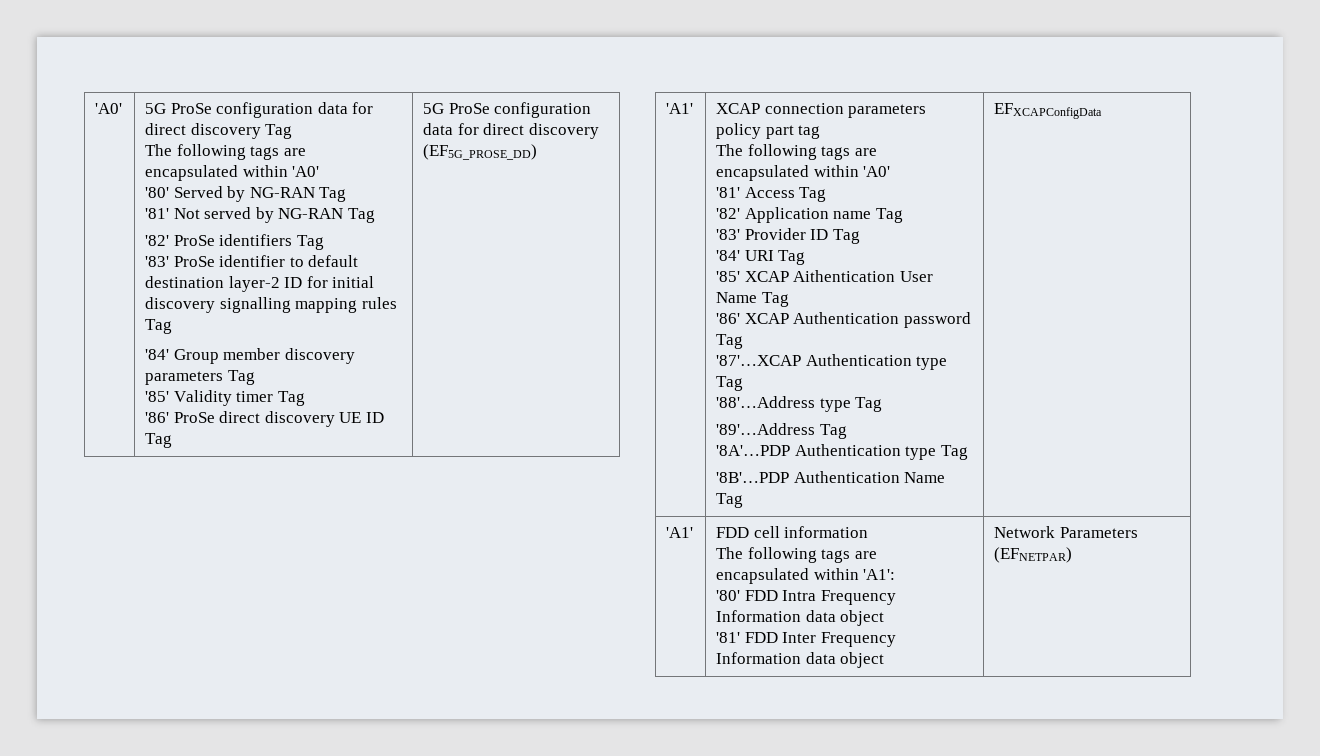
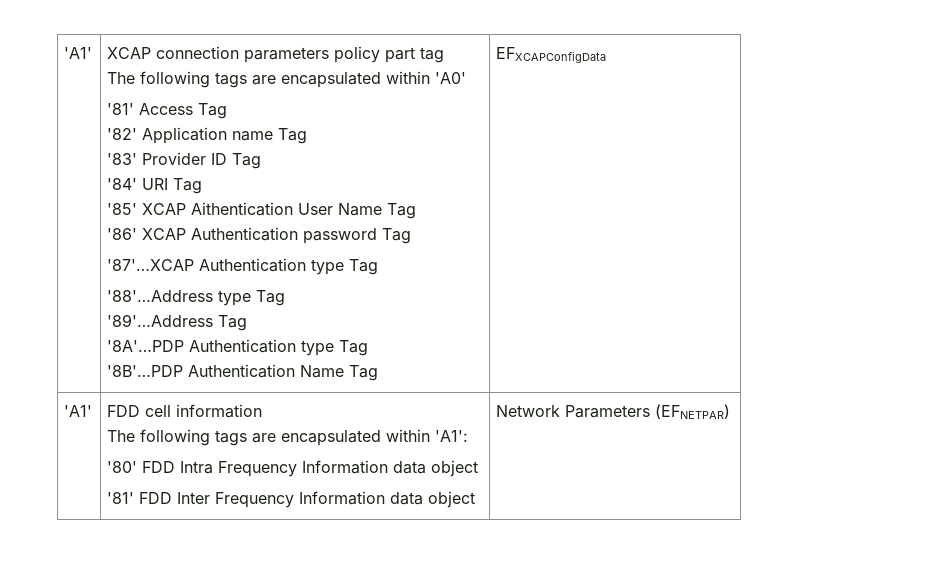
[95,103,123,114] [145,102,374,118] [145,123,293,139] [145,144,306,160] [145,165,320,181] [145,186,347,202] [145,207,376,223] [145,234,324,250] [145,255,359,267] [145,276,375,292] [145,297,397,313] [145,319,173,334] [145,348,355,364] [145,370,255,385] [145,390,305,406] [145,411,385,427] [145,433,173,448] [423,102,592,118] [423,123,599,139] [423,144,538,160] 'A0' | 5G ProSe configuration data for direct discovery Tag // The following tags are encapsulated within 'A0' // '80' Served by NG-RAN Tag // '81' Not served by NG-RAN Tag // '82' ProSe identifiers Tag // '83' ProSe identifier to default destination layer-2 ID for initial discovery signalling mapping rules Tag // '84' Group member discovery parameters Tag // '85' Validity timer Tag // '86' ProSe direct discovery UE ID Tag | 5G ProSe configuration data for direct discovery (EF5G_PROSE_DD) // -> (64, 53) none

